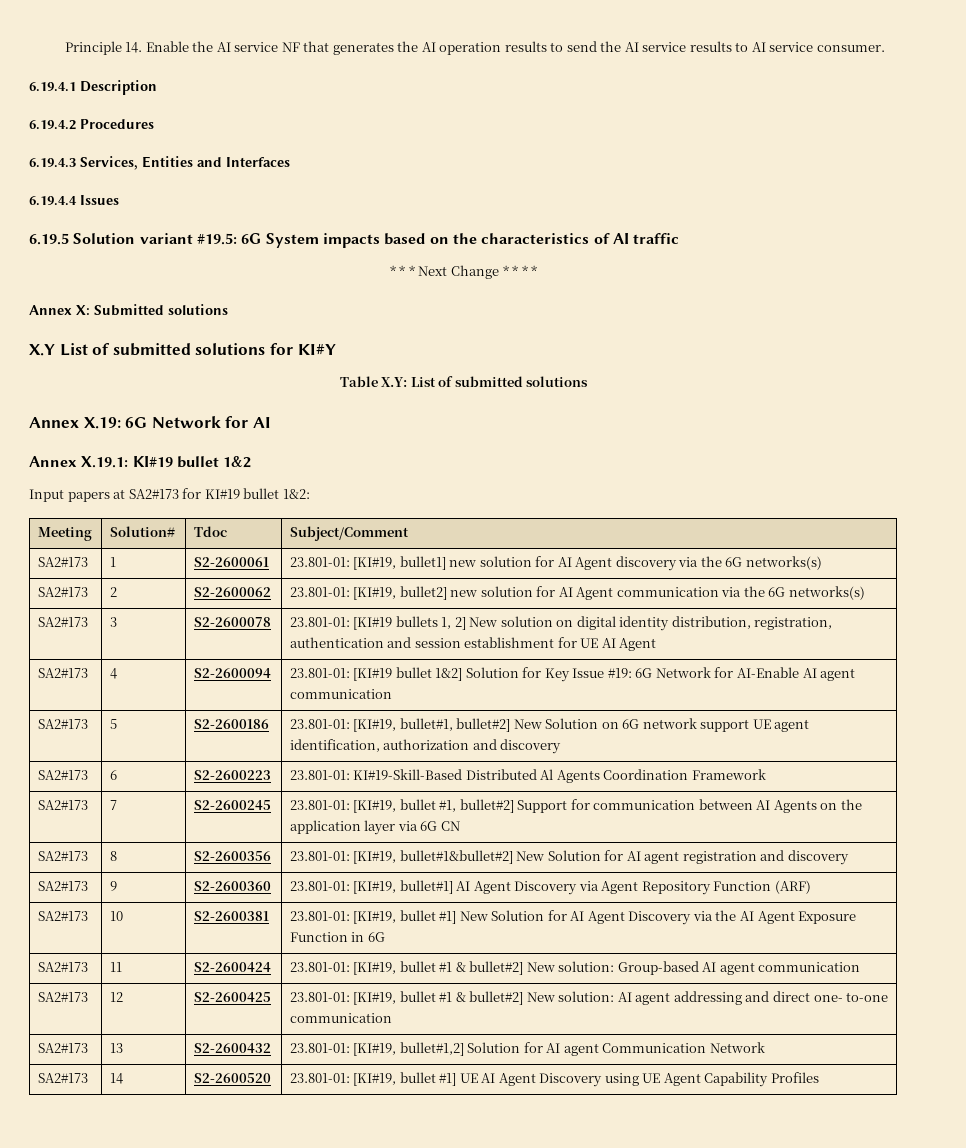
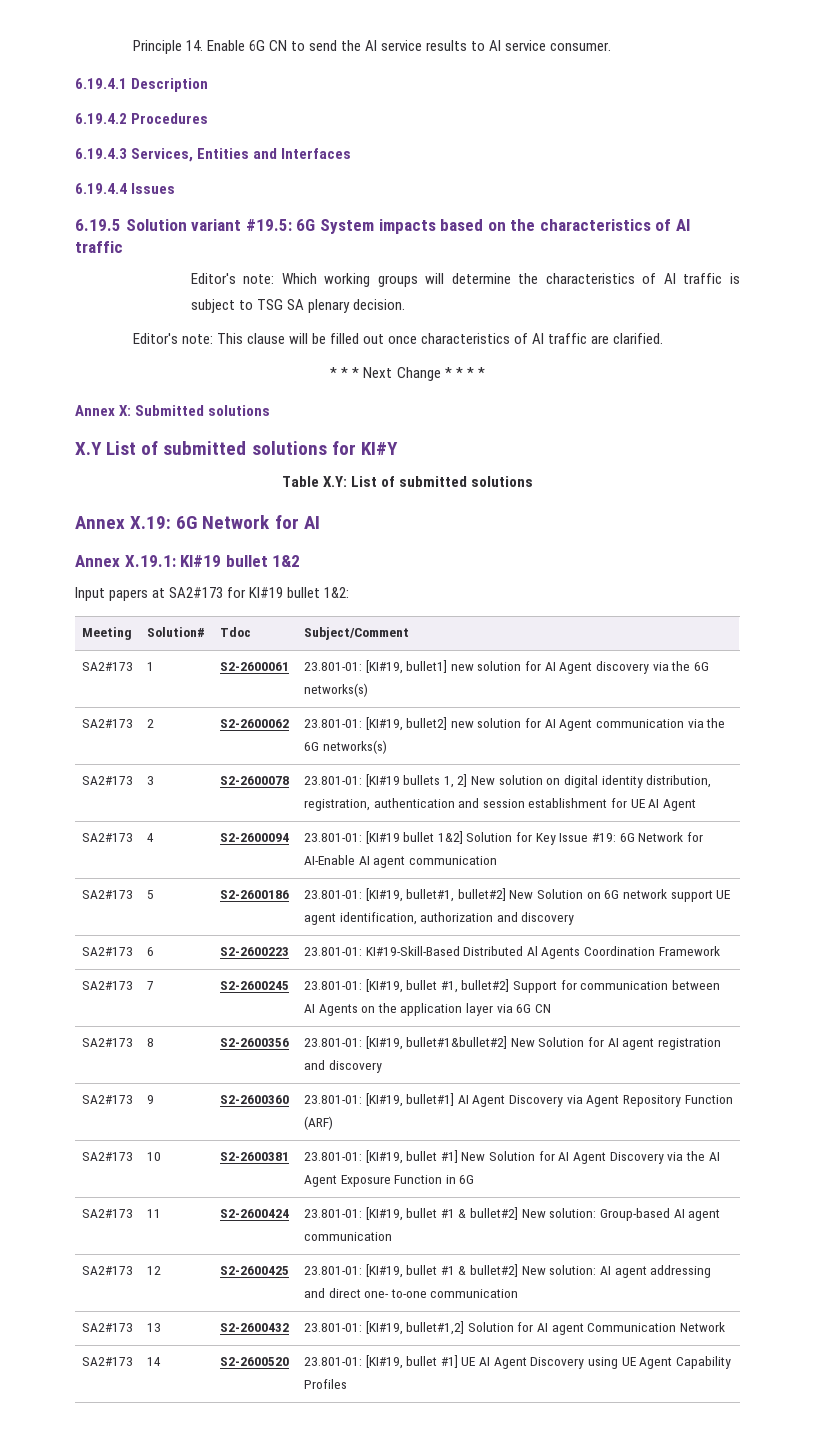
[192,41,547,55] the AI service NF that generates the AI operation results -> [248,40,287,51] 6G CN
(680, 238) none -> [190,273,741,287] [190,299,405,313] [132,333,664,344] // Editor's note: Which working groups will determine the characteristics of AI traffic is subject to TSG SA plenary decision. // Editor's note: This clause will be filled out once characteristics of AI traffic are clarified.

